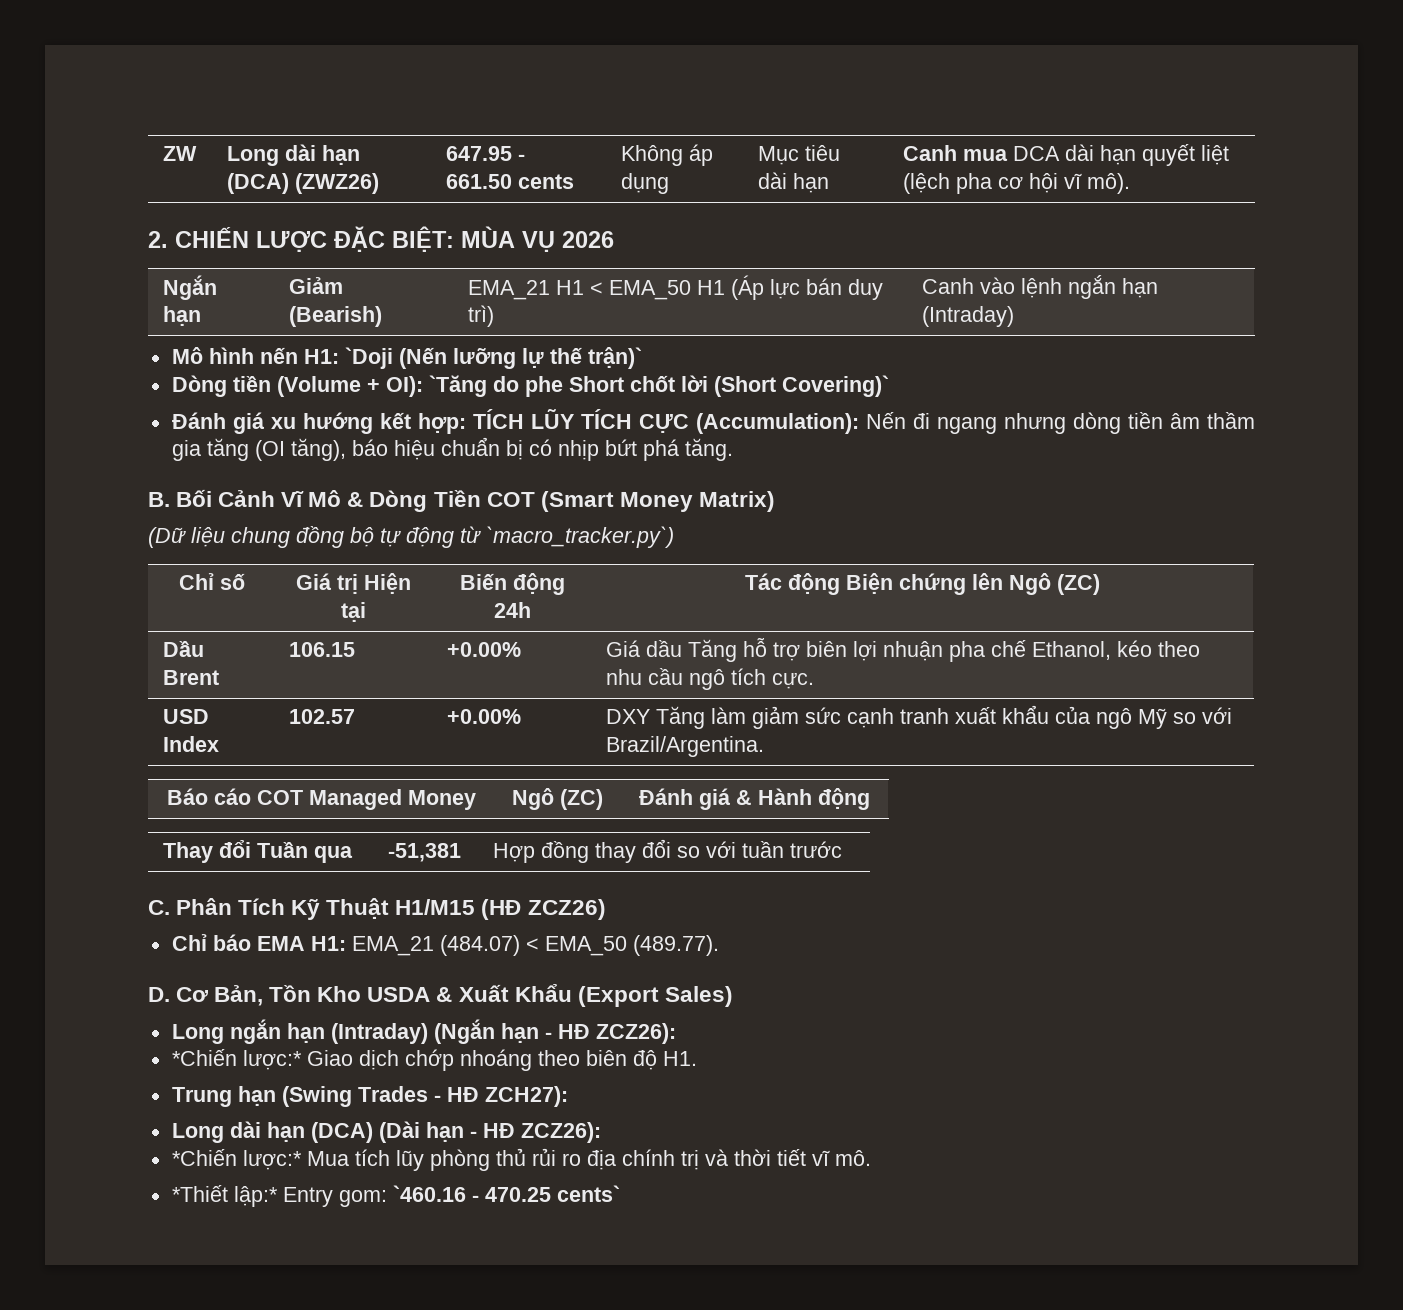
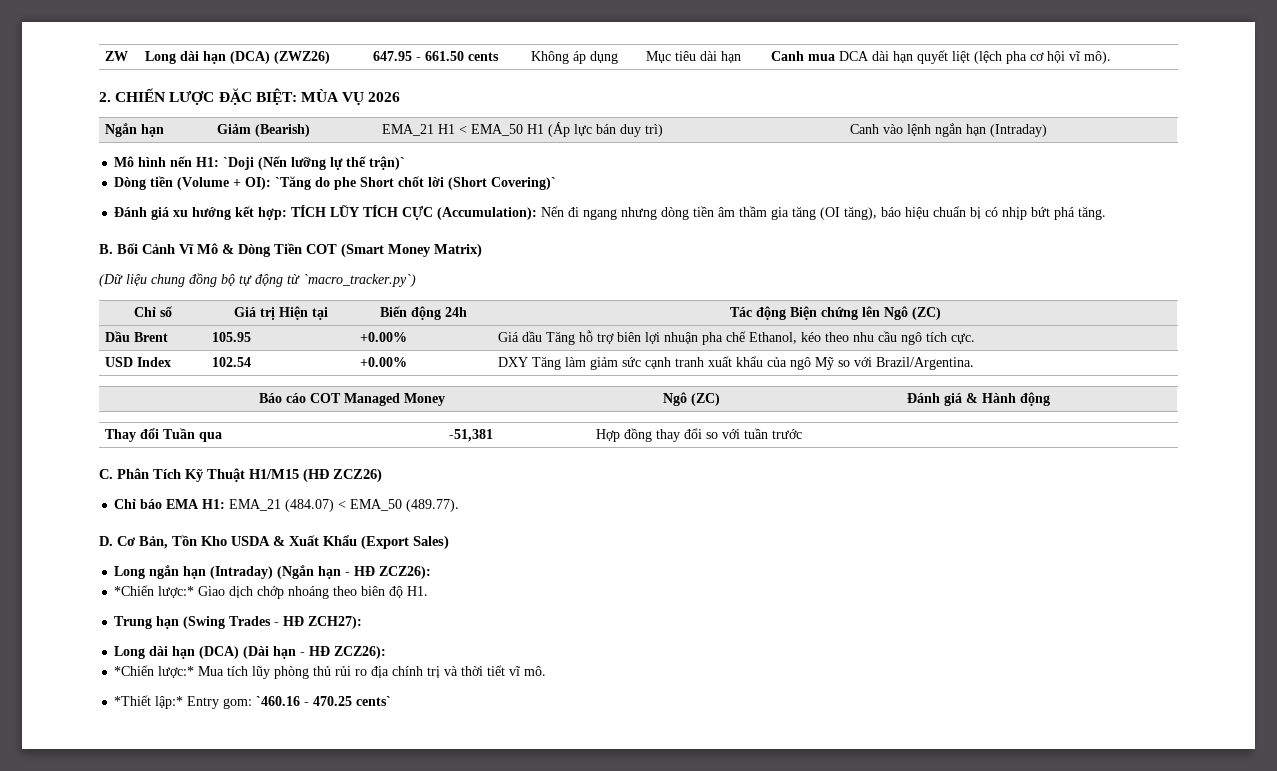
[289,642,356,657] 106.15 -> [211,332,251,342] 105.95
[289,709,356,724] 102.57 -> [211,357,251,367] 102.54

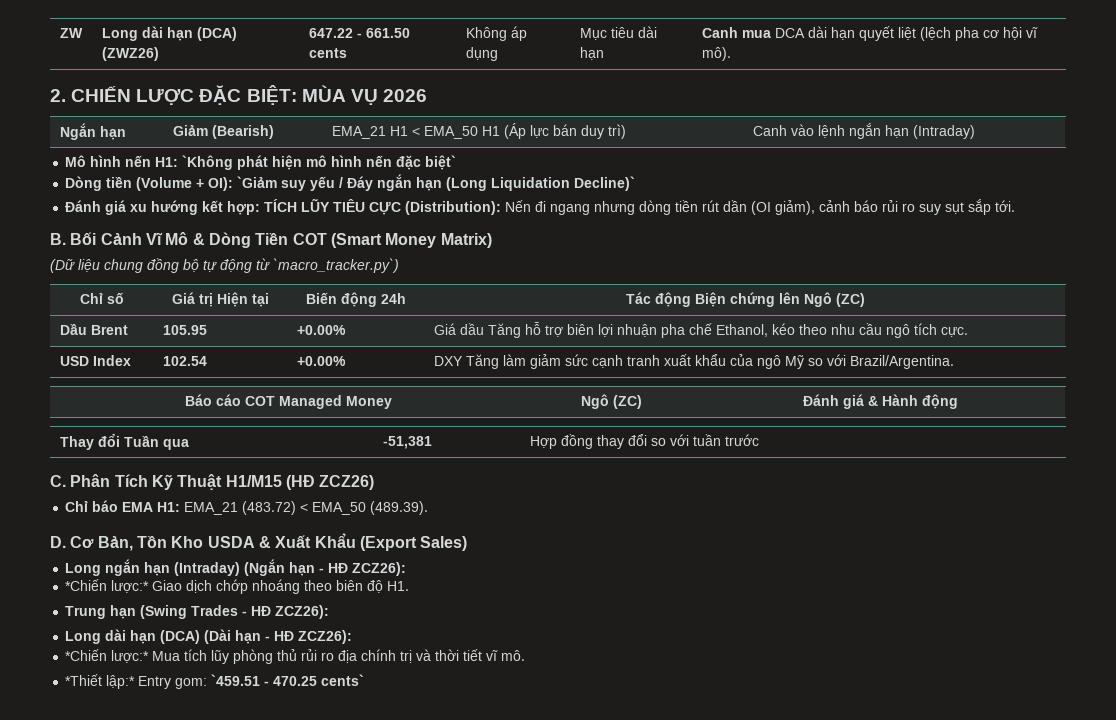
[372,51,412,61] 647.95 -> [308,28,353,38] 647.22
[223,156,406,170] `Doji (Nến lưỡng lự thế trận)` -> [182,155,457,170] `Không phát hiện mô hình nến đặc biệt`
[275,176,557,190] `Tăng do phe Short chốt lời (Short Covering)` -> [237,174,636,191] `Giảm suy yếu / Đáy ngắn hạn (Long Liquidation Decline)`
[363,205,538,220] TÍCH CỰC (Accumulation): -> [333,199,502,215] TIÊU CỰC (Distribution):
[718,206,1107,220] âm thầm gia tăng (OI tăng), báo hiệu chuẩn bị có nhịp bứt phá tăng. -> [702,199,1016,215] rút dần (OI giảm), cảnh báo rủi ro suy sụt sắp tới.
[285,499,460,512] (484.07) < EMA_50 (489.77). -> [242,501,429,515] (483.72) < EMA_50 (489.39).
[308,616,363,629] ZCH27): -> [275,605,330,619] ZCZ26):
[256,696,301,706] `460.16 -> [211,674,261,686] `459.51

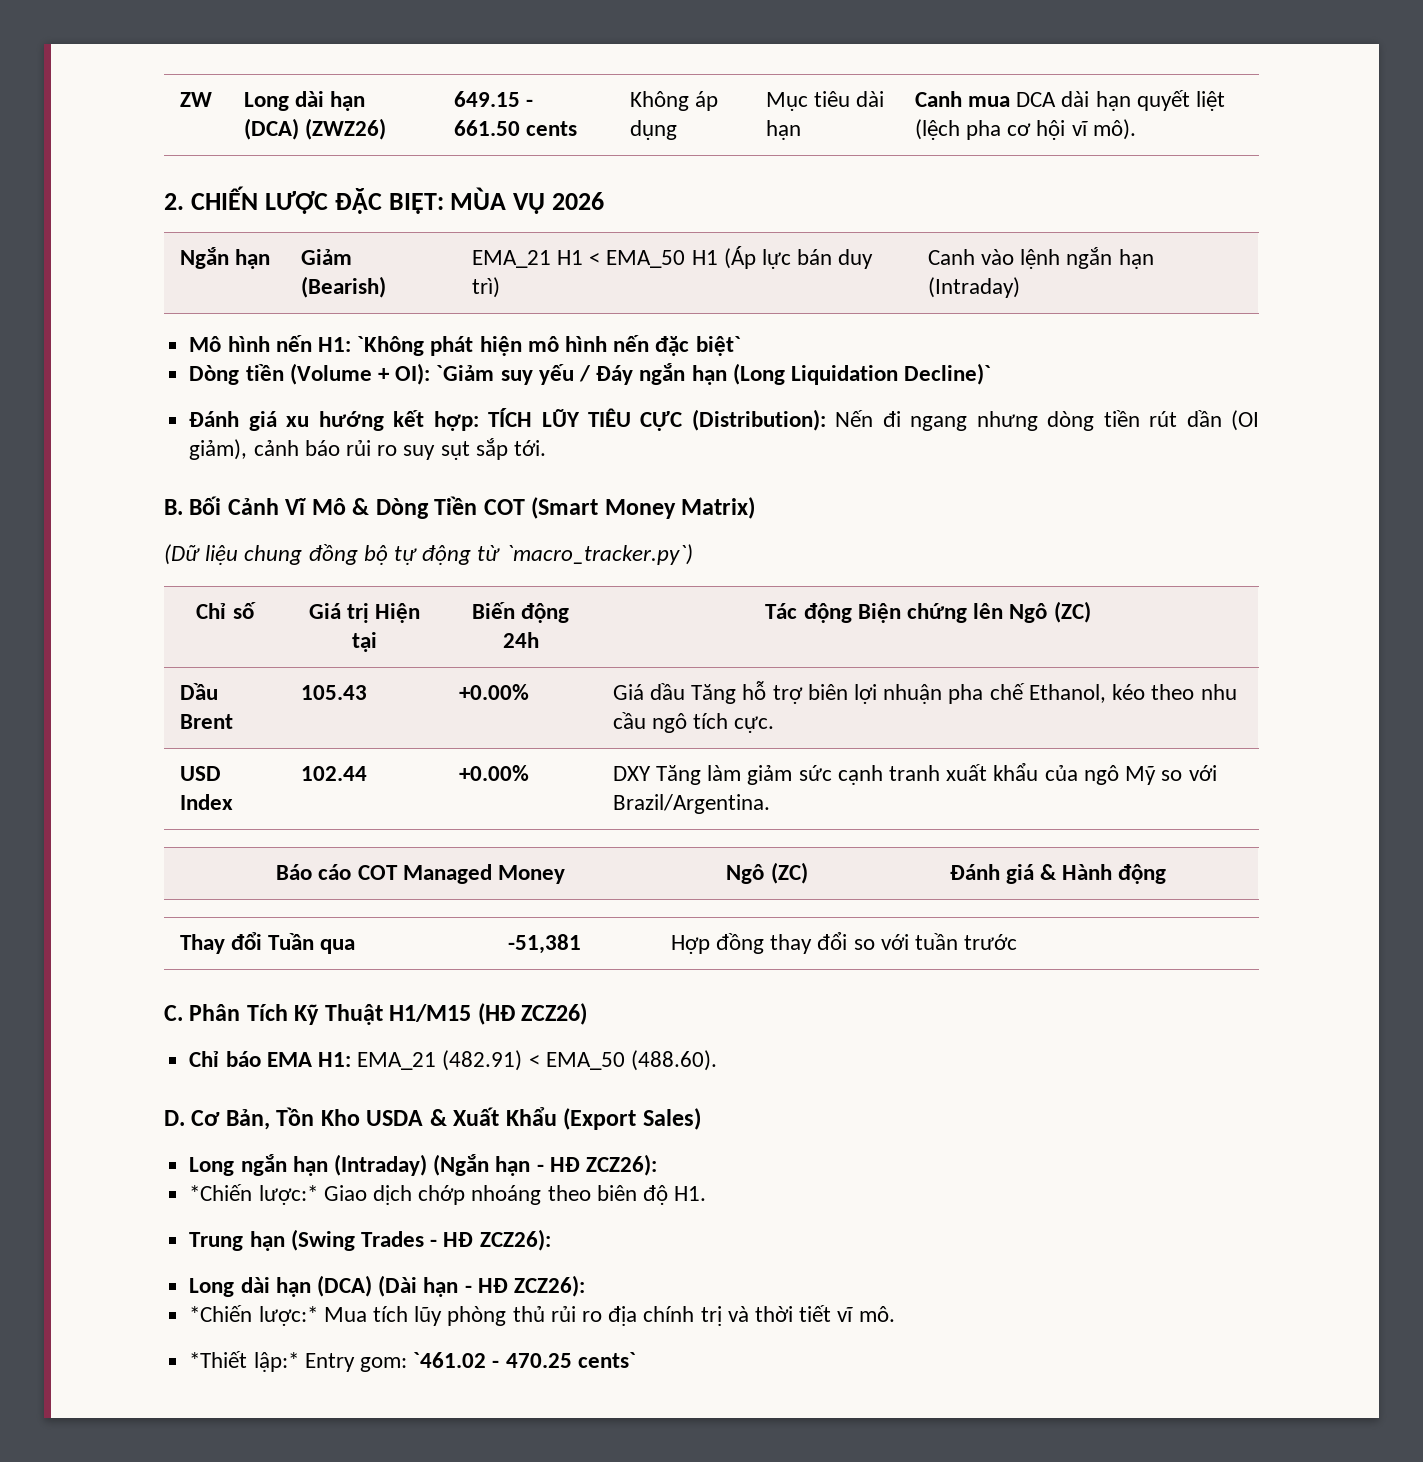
[308,28,353,38] 647.22 -> [453,91,520,107] 649.15
[162,325,207,335] 105.95 -> [300,685,367,700] 105.43
[162,356,207,366] 102.54 -> [300,766,367,781] 102.44
[242,501,429,515] (483.72) < EMA_50 (489.39). -> [442,1050,717,1071] (482.91) < EMA_50 (488.60).
[211,674,261,686] `459.51 -> [413,1352,487,1368] `461.02

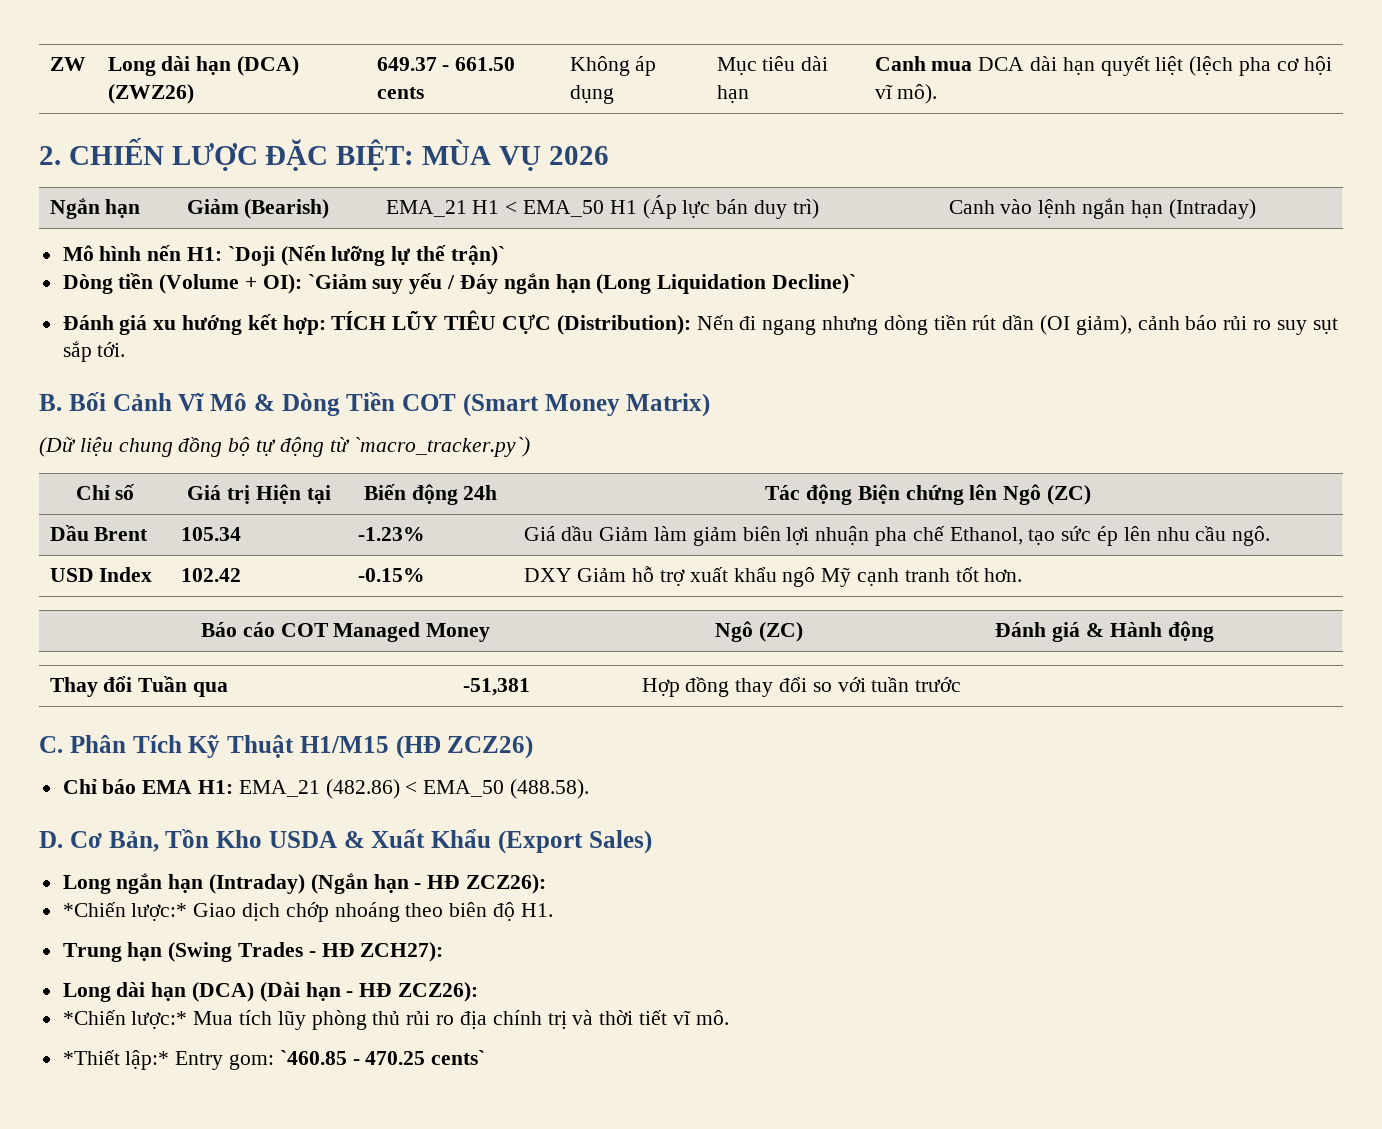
[453,91,520,107] 649.15 -> [376,57,437,71] 649.37
[357,335,741,356] `Không phát hiện mô hình nến đặc biệt` -> [227,245,505,266] `Doji (Nến lưỡng lự thế trận)`
[300,685,367,700] [458,684,529,700] 105.43 | +0.00% -> [180,527,241,541] [357,527,425,541] 105.34 | -1.23%
[691,681,803,704] Tăng hỗ trợ -> [599,526,737,546] Giảm làm giảm
[1112,684,1237,700] [612,712,775,733] kéo theo nhu cầu ngô tích cực. -> [1028,526,1271,546] tạo sức ép lên nhu cầu ngô.
[300,766,367,781] [458,765,529,781] 102.44 | +0.00% -> [180,568,241,582] [357,568,425,582] 102.42 | -0.15%
[655,763,1217,785] [612,794,770,814] Tăng làm giảm sức cạnh tranh xuất khẩu của ngô Mỹ so với Brazil/Argentina. -> [577,566,1023,587] Giảm hỗ trợ xuất khẩu ngô Mỹ cạnh tranh tốt hơn.
[442,1050,717,1071] (482.91) < EMA_50 (488.60). -> [325,779,590,799] (482.86) < EMA_50 (488.58).
[479,1229,551,1251] ZCZ26): -> [360,942,444,962] ZCH27):
[413,1352,487,1368] `461.02 -> [279,1050,347,1065] `460.85

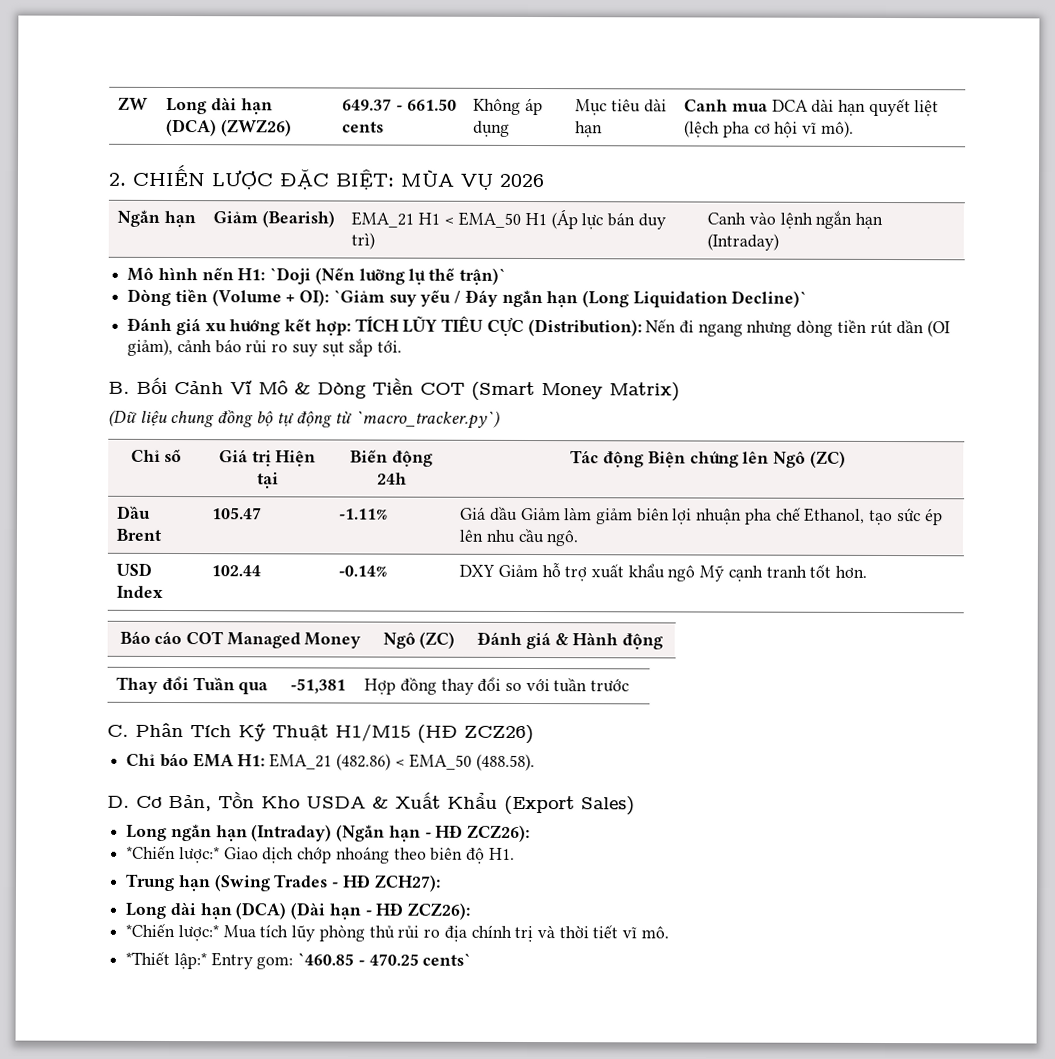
[180,527,241,541] [357,527,425,541] 105.34 | -1.23% -> [212,507,263,520] [339,508,389,520] 105.47 | -1.11%
[180,568,241,582] [357,568,425,582] 102.42 | -0.15% -> [211,565,262,577] [338,565,388,577] 102.44 | -0.14%

